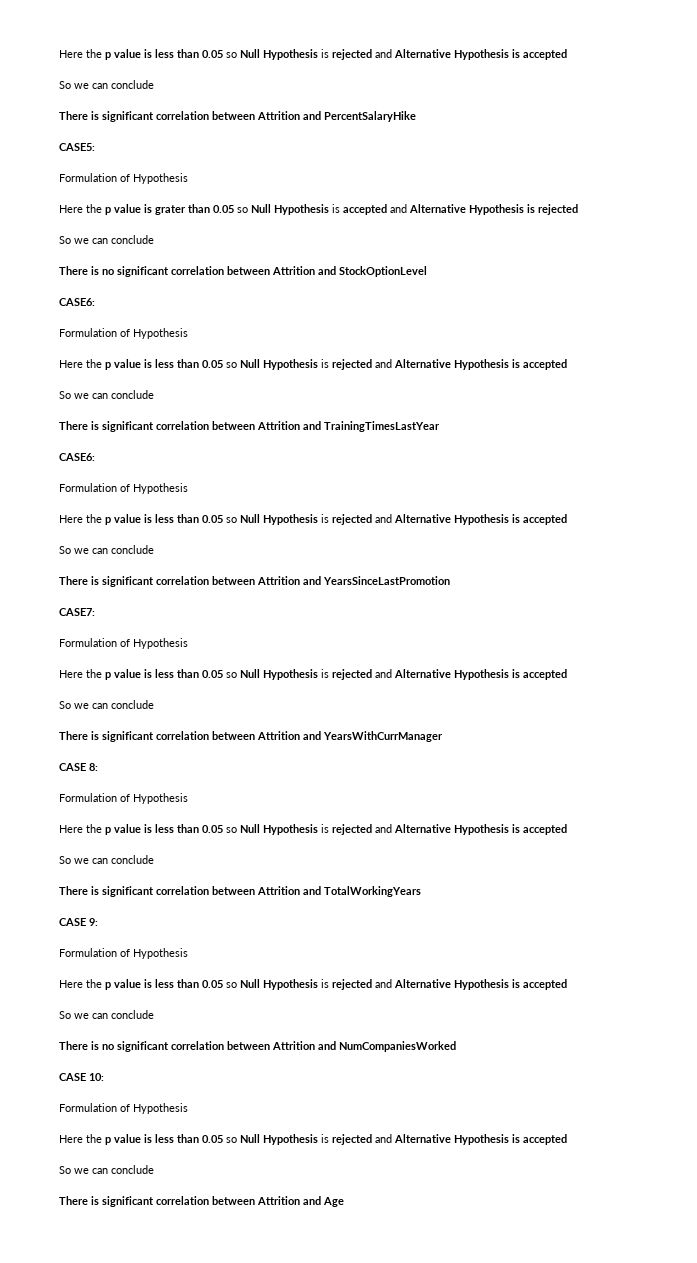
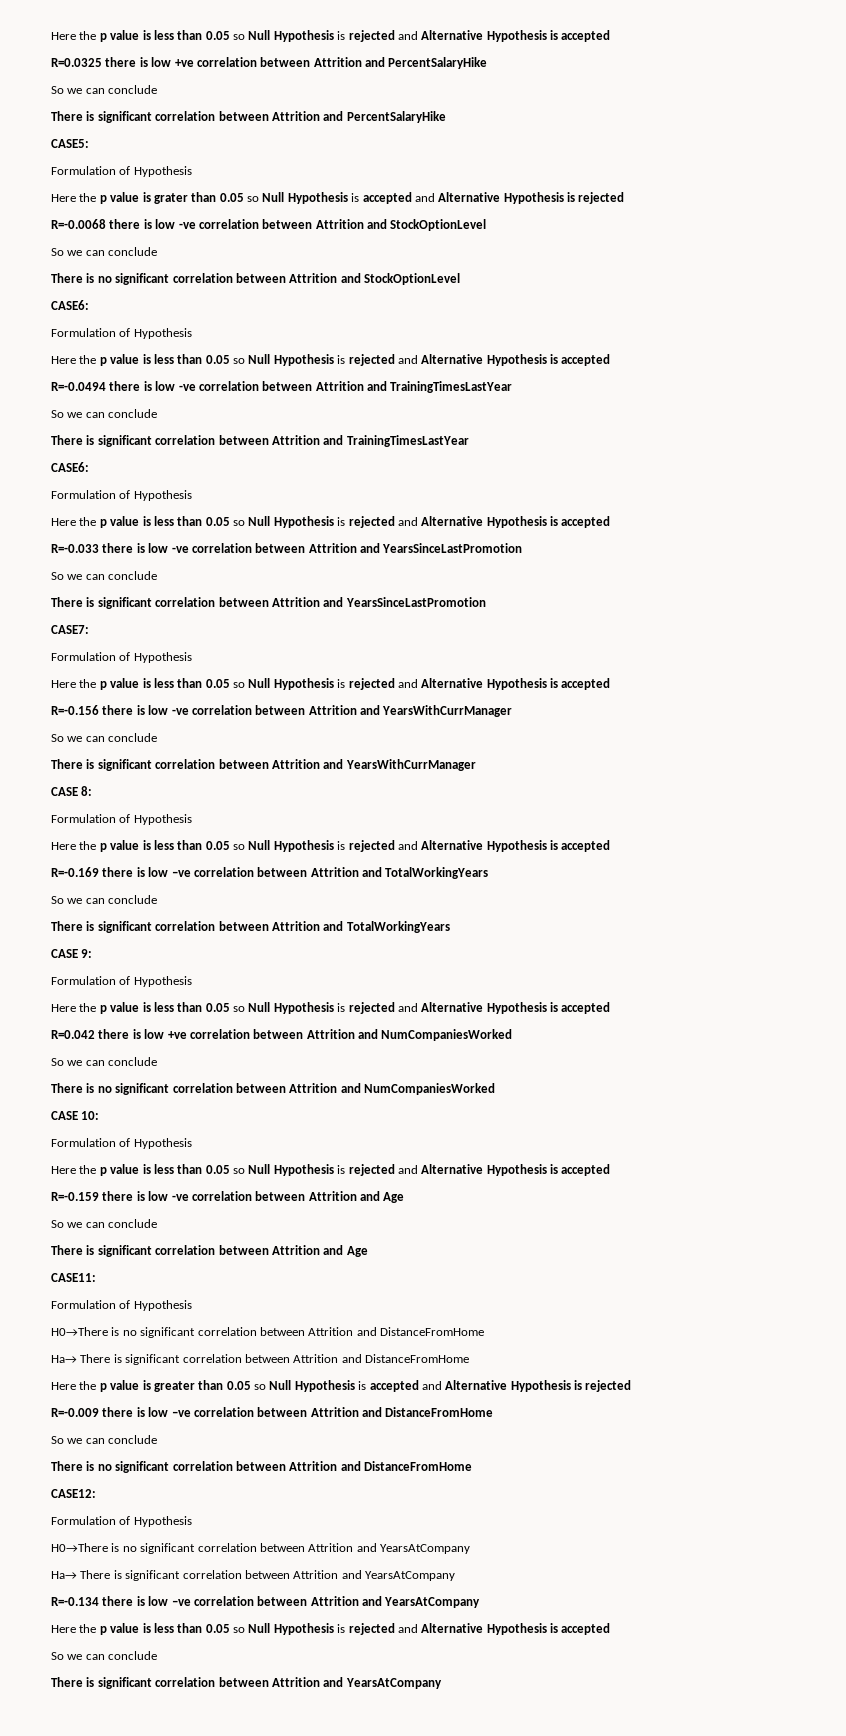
(567, 54) none -> [51,57,488,69] // R=0.0325 there is low +ve correlation between Attrition and PercentSalaryHike
(578, 209) none -> [51,219,487,231] // R=-0.0068 there is low -ve correlation between Attrition and StockOptionLevel
(567, 364) none -> [51,381,513,393] // R=-0.0494 there is low -ve correlation between Attrition and TrainingTimesLastYear
(567, 519) none -> [51,543,523,553] // R=-0.033 there is low -ve correlation between Attrition and YearsSinceLastPromotion
(567, 674) none -> [51,705,513,717] // R=-0.156 there is low -ve correlation between Attrition and YearsWithCurrManager
(567, 829) none -> [51,867,489,879] // R=-0.169 there is low –ve correlation between Attrition and TotalWorkingYears
(567, 984) none -> [51,1029,513,1041] // R=0.042 there is low +ve correlation between Attrition and NumCompaniesWorked
(567, 1139) none -> [51,1191,405,1203] // R=-0.159 there is low -ve correlation between Attrition and Age
(344, 1202) none -> [51,1273,96,1282] [51,1300,192,1311] [51,1327,484,1338] [51,1354,469,1365] [51,1380,632,1392] [51,1407,494,1417] [51,1435,158,1444] [51,1461,472,1473] [51,1489,96,1498] [51,1516,192,1527] [51,1543,470,1554] [51,1570,455,1581] [51,1596,481,1608] [51,1623,611,1635] [51,1651,158,1660] [51,1677,442,1689] // CASE11: // Formulation of Hypothesis // H0→There is no significant correlation between Attrition and DistanceFromHome // Ha→ There is significant correlation between Attrition and DistanceFromHome // Here the p value is greater than 0.05 so Null Hypothesis is accepted and Alternative Hypothesis is rejected // R=-0.009 there is low –ve correlation between Attrition and DistanceFromHome // So we can conclude // There is no significant correlation between Attrition and DistanceFromHome // CASE12: // Formulation of Hypothesis // H0→There is no significant correlation between Attrition and YearsAtCompany // Ha→ There is significant correlation between Attrition and YearsAtCompany // R=-0.134 there is low –ve correlation between Attrition and YearsAtCompany // Here the p value is less than 0.05 so Null Hypothesis is rejected and Alternative Hypothesis is accepted // So we can conclude // There is significant correlation between Attrition and YearsAtCompany

